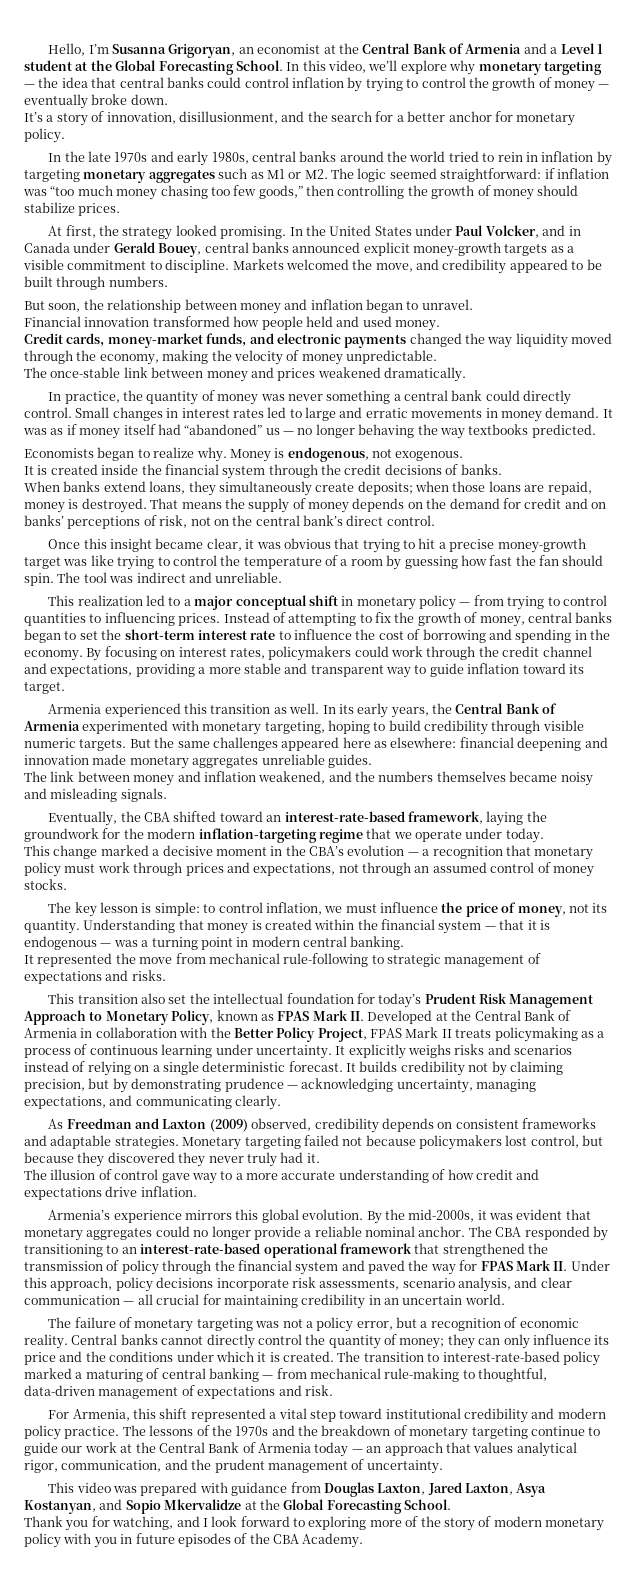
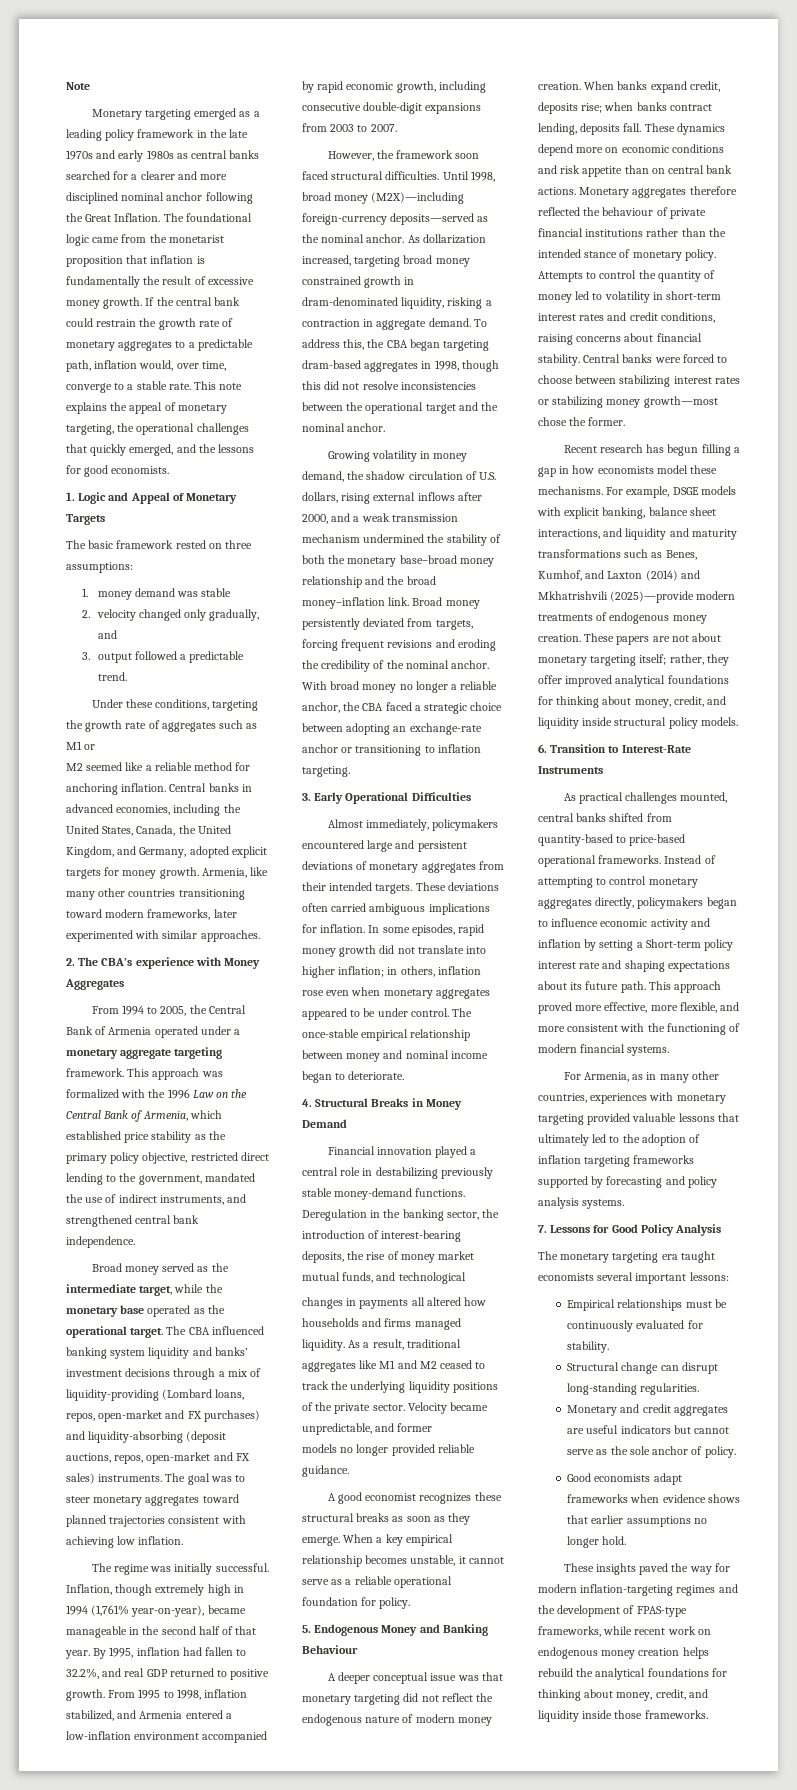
[48,43,603,58] [24,60,602,75] [24,77,610,92] [24,94,168,109] [24,111,576,126] [24,128,65,143] [48,151,612,166] [24,168,609,183] [23,185,579,200] [24,202,121,216] [48,225,581,240] [24,242,575,257] [23,259,602,274] [24,276,168,290] [24,299,473,314] [24,316,440,331] [24,333,613,348] [24,350,437,365] [24,367,466,382] [48,390,572,405] [24,407,613,422] [23,424,596,439] [24,447,464,462] [24,464,502,479] [24,481,592,496] [24,498,606,513] [24,515,435,529] [48,538,586,553] [24,555,604,570] [24,572,283,586] [48,595,607,610] [24,612,613,627] [24,629,610,643] [24,646,592,661] [24,663,584,678] [24,682,65,694] [48,703,558,718] [24,720,584,735] [24,737,608,751] [24,754,372,769] [24,771,593,786] [24,788,167,802] [48,811,547,826] [24,828,544,843] [24,845,594,860] [24,862,594,877] [24,879,67,890] [48,902,608,917] [24,919,550,934] [24,936,405,950] [24,953,541,967] [24,970,166,984] [48,993,594,1008] [24,1010,572,1025] [24,1027,605,1042] [24,1044,573,1059] [24,1061,563,1076] [24,1078,536,1093] [24,1095,282,1110] [48,1118,597,1133] [24,1135,604,1150] [24,1152,320,1167] [24,1169,540,1184] [24,1186,197,1200] [48,1209,591,1224] [24,1226,608,1241] [24,1243,548,1258] [24,1260,610,1275] [24,1277,572,1292] [24,1294,505,1309] [48,1317,579,1332] [24,1334,610,1349] [24,1351,600,1366] [24,1368,548,1382] [24,1385,333,1399] [48,1408,606,1423] [24,1425,601,1440] [24,1442,577,1457] [24,1459,443,1474] [48,1482,547,1497] [24,1499,451,1514] [24,1516,604,1531] [24,1533,364,1548] Hello, I’m Susanna Grigoryan, an economist at the Central Bank of Armenia and a Level 1 student at the Global Forecasting School. In this video, we’ll explore why monetary targeting — the idea that central banks could control inflation by trying to control the growth of money — eventually broke down. // It’s a story of innovation, disillusionment, and the search for a better anchor for monetary policy. // In the late 1970s and early 1980s, central banks around the world tried to rein in inflation by targeting monetary aggregates such as M1 or M2. The logic seemed straightforward: if inflation was “too much money chasing too few goods,” then controlling the growth of money should stabilize prices. // At first, the strategy looked promising. In the United States under Paul Volcker, and in Canada under Gerald Bouey, central banks announced explicit money-growth targets as a visible commitment to discipline. Markets welcomed the move, and credibility appeared to be built through numbers. // But soon, the relationship between money and inflation began to unravel. // Financial innovation transformed how people held and used money. // Credit cards, money-market funds, and electronic payments changed the way liquidity moved through the economy, making the velocity of money unpredictable. // The once-stable link between money and prices weakened dramatically. // In practice, the quantity of money was never something a central bank could directly control. Small changes in interest rates led to large and erratic movements in money demand. It was as if money itself had “abandoned” us — no longer behaving the way textbooks predicted. // Economists began to realize why. Money is endogenous, not exogenous. // It is created inside the financial system through the credit decisions of banks. // When banks extend loans, they simultaneously create deposits; when those loans are repaid, money is destroyed. That means the supply of money depends on the demand for credit and on banks’ perceptions of risk, not on the central bank’s direct control. // Once this insight became clear, it was obvious that trying to hit a precise money-growth target was like trying to control the temperature of a room by guessing how fast the fan should spin. The tool was indirect and unreliable. // This realization led to a major conceptual shift in monetary policy — from trying to control quantities to influencing prices. Instead of attempting to fix the growth of money, central banks began to set the short-term interest rate to influence the cost of borrowing and spending in the economy. By focusing on interest rates, policymakers could work through the credit channel and expectations, providing a more stable and transparent way to guide inflation toward its target. // Armenia experienced this transition as well. In its early years, the Central Bank of Armenia experimented with monetary targeting, hoping to build credibility through visible numeric targets. But the same challenges appeared here as elsewhere: financial deepening and innovation made monetary aggregates unreliable guides. // The link between money and inflation weakened, and the numbers themselves became noisy and misleading signals. // Eventually, the CBA shifted toward an interest-rate-based framework, laying the groundwork for the modern inflation-targeting regime that we operate under today. // This change marked a decisive moment in the CBA’s evolution — a recognition that monetary policy must work through prices and expectations, not through an assumed control of money stocks. // The key lesson is simple: to control inflation, we must influence the price of money, not its quantity. Understanding that money is created within the financial system — that it is endogenous — was a turning point in modern central banking. // It represented the move from mechanical rule-following to strategic management of expectations and risks. // This transition also set the intellectual foundation for today’s Prudent Risk Management Approach to Monetary Policy, known as FPAS Mark II. Developed at the Central Bank of Armenia in collaboration with the Better Policy Project, FPAS Mark II treats policymaking as a process of continuous learning under uncertainty. It explicitly weighs risks and scenarios instead of relying on a single deterministic forecast. It builds credibility not by claiming precision, but by demonstrating prudence — acknowledging uncertainty, managing expectations, and communicating clearly. // As Freedman and Laxton (2009) observed, credibility depends on consistent frameworks and adaptable strategies. Monetary targeting failed not because policymakers lost control, but because they discovered they never truly had it. // The illusion of control gave way to a more accurate understanding of how credit and expectations drive inflation. // Armenia’s experience mirrors this global evolution. By the mid-2000s, it was evident that monetary aggregates could no longer provide a reliable nominal anchor. The CBA responded by transitioning to an interest-rate-based operational framework that strengthened the transmission of policy through the financial system and paved the way for FPAS Mark II. Under this approach, policy decisions incorporate risk assessments, scenario analysis, and clear communication — all crucial for maintaining credibility in an uncertain world. // The failure of monetary targeting was not a policy error, but a recognition of economic reality. Central banks cannot directly control the quantity of money; they can only influence its price and the conditions under which it is created. The transition to interest-rate-based policy marked a maturing of central banking — from mechanical rule-making to thoughtful, data-driven management of expectations and risk. // For Armenia, this shift represented a vital step toward institutional credibility and modern policy practice. The lessons of the 1970s and the breakdown of monetary targeting continue to guide our work at the Central Bank of Armenia today — an approach that values analytical rigor, communication, and the prudent management of uncertainty. // This video was prepared with guidance from Douglas Laxton, Jared Laxton, Asya Kostanyan, and Sopio Mkervalidze at the Global Forecasting School. // Thank you for watching, and I look forward to exploring more of the story of modern monetary policy with you in future episodes of the CBA Academy. -> [66,82,90,90] [91,108,260,120] [66,129,249,141] [66,150,260,162] [66,171,228,180] [66,192,253,204] [66,213,252,222] [66,234,224,246] [66,255,205,267] [66,276,254,288] [66,297,241,309] [66,318,234,330] [66,339,253,351] [66,360,226,372] [66,381,243,393] [66,402,227,414] [66,423,249,435] [66,444,255,456] [66,465,170,477] [66,492,238,504] [66,514,105,525] [66,540,253,549] [66,562,133,573] [81,588,232,600] [81,609,260,621] [97,630,117,639] [81,651,245,663] [97,672,127,681] [91,699,259,711] [66,720,258,732] [66,741,96,750] [66,762,251,771] [66,783,252,795] [66,804,241,816] [66,825,231,836] [66,846,267,858] [66,867,269,879] [66,888,245,900] [66,909,237,920] [66,930,260,942] [66,957,261,969] [65,979,124,990] [91,1005,246,1016] [66,1026,241,1038] [66,1047,223,1059] [66,1068,223,1080] [66,1089,248,1099] [66,1110,222,1122] [66,1131,226,1143] [66,1152,269,1164] [66,1173,255,1185] [66,1194,247,1205] [66,1215,200,1227] [66,1236,135,1248] [91,1263,229,1275] [66,1284,223,1296] [66,1305,225,1317] [66,1326,264,1338] [66,1347,248,1359] [66,1368,262,1380] [66,1389,245,1401] [66,1410,260,1422] [66,1431,227,1443] [66,1452,250,1464] [66,1473,246,1485] [66,1494,239,1506] [66,1515,246,1527] [66,1536,184,1548] [91,1563,269,1575] [66,1584,244,1596] [66,1605,246,1617] [66,1626,257,1638] [65,1647,247,1659] [66,1668,270,1680] [66,1689,248,1701] [66,1710,232,1721] [66,1731,268,1743] [302,81,486,93] [302,102,482,114] [302,123,397,132] [327,150,480,161] [302,171,495,182] [302,192,465,204] [302,213,489,225] [302,234,486,244] [302,255,470,267] [302,276,415,288] [302,297,492,309] [302,318,487,330] [302,339,490,351] [302,360,499,372] [302,381,476,390] [302,402,499,414] [302,423,386,432] [327,450,468,462] [302,471,497,482] [302,492,482,504] [302,513,458,524] [302,534,501,546] [302,555,494,567] [302,576,436,588] [302,597,480,609] [302,618,473,630] [302,639,496,651] [302,660,490,672] [302,681,498,693] [302,702,503,714] [302,723,482,735] [302,744,481,756] [302,766,350,777] [302,792,471,804] [327,819,499,831] [302,840,467,852] [302,861,504,873] [302,882,499,894] [302,903,490,915] [302,924,485,936] [302,945,487,957] [302,966,481,978] [302,987,490,999] [302,1008,473,1020] [302,1029,471,1041] [302,1050,488,1062] [302,1071,405,1083] [302,1098,462,1110] [302,1119,347,1128] [327,1146,477,1158] [302,1167,493,1179] [302,1188,466,1200] [302,1209,500,1221] [302,1230,462,1242] [302,1251,475,1263] [302,1272,466,1284] [302,1297,487,1309] [302,1318,461,1330] [302,1339,461,1351] [302,1360,486,1372] [302,1381,498,1393] [302,1402,489,1414] [302,1423,433,1435] [302,1444,475,1456] [302,1465,349,1477] [327,1492,502,1504] [302,1513,471,1525] [302,1534,453,1546] [302,1555,504,1567] [302,1576,452,1588] [302,1597,411,1609] [302,1624,488,1636] [302,1645,358,1654] [327,1672,503,1684] [302,1693,494,1705] [302,1714,492,1726] [538,81,720,93] [538,102,712,114] [538,123,725,135] [538,144,724,156] [538,165,733,177] [538,186,737,198] [538,207,706,219] [538,228,726,237] [538,249,716,261] [538,270,716,282] [538,291,722,303] [538,312,715,323] [538,333,702,345] [538,354,728,366] [538,375,740,387] [538,396,718,408] [538,417,626,426] [563,444,740,456] [538,465,718,477] [538,486,736,498] [537,507,716,519] [538,528,737,540] [538,549,697,560] [538,570,700,581] [538,591,736,603] [538,612,707,624] [538,633,722,645] [538,654,729,666] [538,675,729,687] [538,696,727,708] [538,717,738,729] [538,744,691,753] [538,766,603,774] [563,792,728,804] [538,813,672,822] [538,834,686,846] [538,855,716,867] [538,876,698,888] [538,897,737,909] [538,918,710,930] [538,939,734,951] [538,960,730,972] [538,981,722,993] [538,1002,740,1014] [538,1023,741,1035] [538,1044,670,1056] [563,1071,719,1083] [538,1092,726,1104] [538,1113,739,1125] [538,1134,701,1146] [538,1155,695,1167] [538,1176,717,1188] [538,1197,625,1209] [538,1224,722,1236] [538,1251,715,1263] [538,1272,729,1284] [567,1299,727,1311] [567,1320,703,1332] [567,1341,610,1353] [567,1362,718,1374] [567,1383,700,1395] [567,1404,728,1416] [567,1425,730,1434] [567,1446,736,1458] [567,1473,682,1485] [567,1494,740,1503] [567,1515,707,1527] [567,1536,627,1548] [563,1563,730,1575] [538,1584,738,1596] [538,1605,687,1617] [538,1626,711,1637] [538,1647,709,1659] [538,1668,727,1680] [538,1689,708,1701] [538,1710,708,1722] Note // Monetary targeting emerged as a leading policy framework in the late 1970s and early 1980s as central banks searched for a clearer and more disciplined nominal anchor following the Great Inflation. The foundational logic came from the monetarist proposition that inflation is fundamentally the result of excessive money growth. If the central bank could restrain the growth rate of monetary aggregates to a predictable path, inflation would, over time, converge to a stable rate. This note explains the appeal of monetary targeting, the operational challenges that quickly emerged, and the lessons for good economists. // 1. Logic and Appeal of Monetary Targets // The basic framework rested on three assumptions: // 1. money demand was stable // 2. velocity changed only gradually, and // 3. output followed a predictable trend. // Under these conditions, targeting the growth rate of aggregates such as M1 or // M2 seemed like a reliable method for anchoring inflation. Central banks in advanced economies, including the United States, Canada, the United Kingdom, and Germany, adopted explicit targets for money growth. Armenia, like many other countries transitioning toward modern frameworks, later experimented with similar approaches. // 2. The CBA’s experience with Money Aggregates // From 1994 to 2005, the Central Bank of Armenia operated under a monetary aggregate targeting framework. This approach was formalized with the 1996 Law on the Central Bank of Armenia, which established price stability as the primary policy objective, restricted direct lending to the government, mandated the use of indirect instruments, and strengthened central bank independence. // Broad money served as the intermediate target, while the monetary base operated as the operational target. The CBA influenced banking system liquidity and banks’ investment decisions through a mix of liquidity-providing (Lombard loans, repos, open-market and FX purchases) and liquidity-absorbing (deposit auctions, repos, open-market and FX sales) instruments. The goal was to steer monetary aggregates toward planned trajectories consistent with achieving low inflation. // The regime was initially successful. Inflation, though extremely high in 1994 (1,761% year-on-year), became manageable in the second half of that year. By 1995, inflation had fallen to 32.2%, and real GDP returned to positive growth. From 1995 to 1998, inflation stabilized, and Armenia entered a low-inflation environment accompanied by rapid economic growth, including consecutive double-digit expansions from 2003 to 2007. // However, the framework soon faced structural difficulties. Until 1998, broad money (M2X)—including foreign-currency deposits—served as the nominal anchor. As dollarization increased, targeting broad money constrained growth in dram-denominated liquidity, risking a contraction in aggregate demand. To address this, the CBA began targeting dram-based aggregates in 1998, though this did not resolve inconsistencies between the operational target and the nominal anchor. // Growing volatility in money demand, the shadow circulation of U.S. dollars, rising external inflows after 2000, and a weak transmission mechanism undermined the stability of both the monetary base–broad money relationship and the broad money–inflation link. Broad money persistently deviated from targets, forcing frequent revisions and eroding the credibility of the nominal anchor. With broad money no longer a reliable anchor, the CBA faced a strategic choice between adopting an exchange-rate anchor or transitioning to inflation targeting. // 3. Early Operational Difficulties // Almost immediately, policymakers encountered large and persistent deviations of monetary aggregates from their intended targets. These deviations often carried ambiguous implications for inflation. In some episodes, rapid money growth did not translate into higher inflation; in others, inflation rose even when monetary aggregates appeared to be under control. The once-stable empirical relationship between money and nominal income began to deteriorate. // 4. Structural Breaks in Money Demand // Financial innovation played a central role in destabilizing previously stable money-demand functions. Deregulation in the banking sector, the introduction of interest-bearing deposits, the rise of money market mutual funds, and technological // changes in payments all altered how households and firms managed liquidity. As a result, traditional aggregates like M1 and M2 ceased to track the underlying liquidity positions of the private sector. Velocity became unpredictable, and former // models no longer provided reliable guidance. // A good economist recognizes these structural breaks as soon as they emerge. When a key empirical relationship becomes unstable, it cannot serve as a reliable operational foundation for policy. // 5. Endogenous Money and Banking Behaviour // A deeper conceptual issue was that monetary targeting did not reflect the endogenous nature of modern money creation. When banks expand credit, deposits rise; when banks contract lending, deposits fall. These dynamics depend more on economic conditions and risk appetite than on central bank actions. Monetary aggregates therefore reflected the behaviour of private financial institutions rather than the intended stance of monetary policy. Attempts to control the quantity of money led to volatility in short-term interest rates and credit conditions, raising concerns about financial stability. Central banks were forced to choose between stabilizing interest rates or stabilizing money growth—most chose the former. // Recent research has begun filling a gap in how economists model these mechanisms. For example, DSGE models with explicit banking, balance sheet interactions, and liquidity and maturity transformations such as Benes, Kumhof, and Laxton (2014) and Mkhatrishvili (2025)—provide modern treatments of endogenous money creation. These papers are not about monetary targeting itself; rather, they offer improved analytical foundations for thinking about money, credit, and liquidity inside structural policy models. // 6. Transition to Interest-Rate Instruments // As practical challenges mounted, central banks shifted from quantity-based to price-based operational frameworks. Instead of attempting to control monetary aggregates directly, policymakers began to influence economic activity and inflation by setting a Short-term policy interest rate and shaping expectations about its future path. This approach proved more effective, more flexible, and more consistent with the functioning of modern financial systems. // For Armenia, as in many other countries, experiences with monetary targeting provided valuable lessons that ultimately led to the adoption of inflation targeting frameworks supported by forecasting and policy analysis systems. // 7. Lessons for Good Policy Analysis // The monetary targeting era taught economists several important lessons: // Empirical relationships must be continuously evaluated for stability. // Structural change can disrupt long-standing regularities. // Monetary and credit aggregates are useful indicators but cannot serve as the sole anchor of policy. // Good economists adapt frameworks when evidence shows that earlier assumptions no longer hold. // These insights paved the way for modern inflation-targeting regimes and the development of FPAS-type frameworks, while recent work on endogenous money creation helps rebuild the analytical foundations for thinking about money, credit, and liquidity inside those frameworks.

